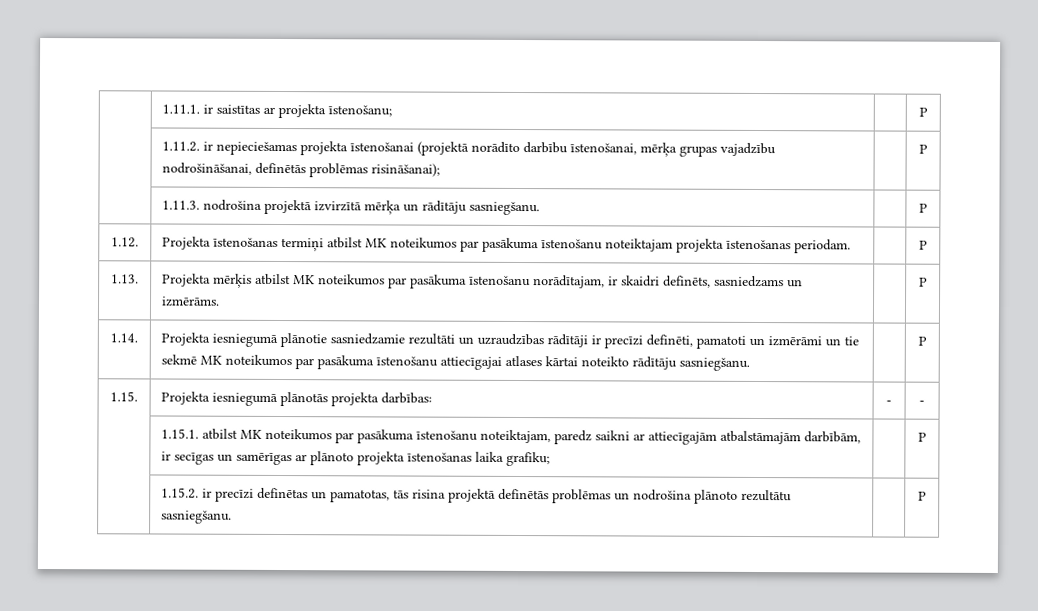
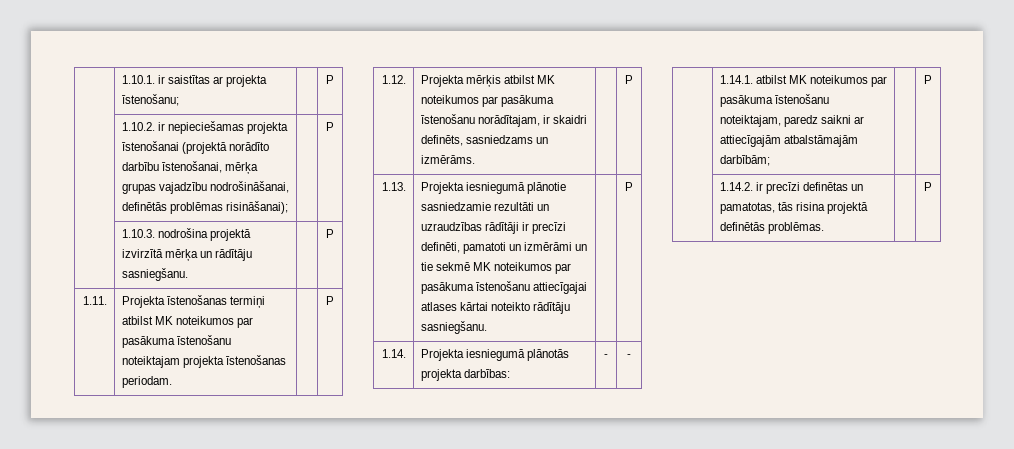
[162,104,201,114] | 1.11.1. -> [121,75,155,84] | 1.10.1.
[162,141,201,152] 1.11.2. -> [121,122,155,131] 1.10.2.
[162,200,201,210] 1.11.3. -> [121,229,155,238] 1.10.3.
[111,237,139,248] 1.12. -> [82,296,107,305] 1.11.
[111,274,139,284] 1.13. -> [381,75,406,84] 1.12.
[110,333,138,343] 1.14. -> [381,182,406,191] 1.13.
[110,391,138,402] 1.15. -> [381,349,406,358] 1.14.
[161,428,200,439] 1.15.1. -> [719,75,753,84] 1.14.1.
[804,431,862,444] [161,451,551,467] [917,432,927,442] [161,487,200,499] darbībām, ir secīgas un samērīgas ar plānoto projekta īstenošanas laika grafiku; | | P // | 1.15.2. -> [719,155,770,166] [924,75,932,84] [719,182,753,191] darbībām; | | P // | 1.14.2.
[552,489,793,504] [161,510,233,524] problēmas un nodrošina plānoto rezultātu sasniegšanu. -> [767,222,824,234] problēmas.

